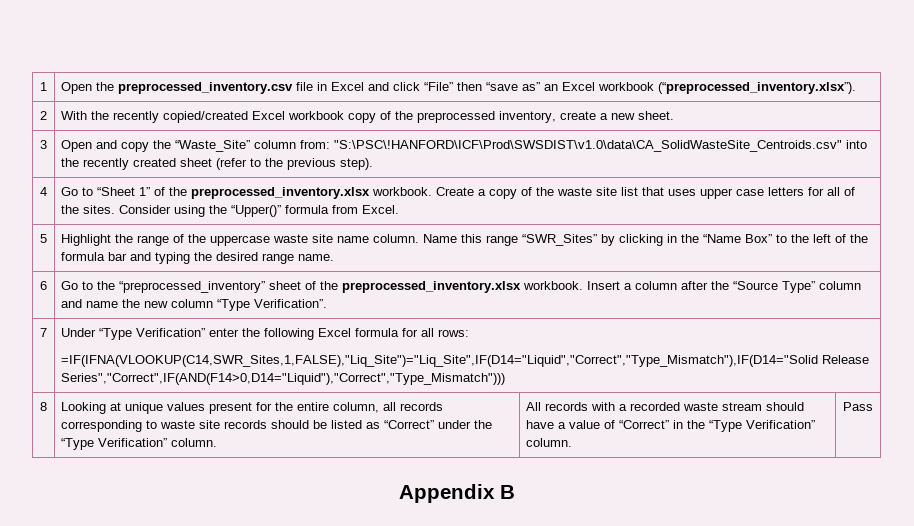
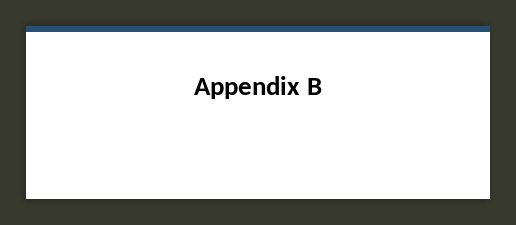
[40,82,47,91] [61,82,857,94] [40,111,47,120] [61,111,675,123] [40,140,47,149] [61,140,868,152] [61,158,374,170] [40,187,47,196] [61,187,856,199] [61,205,400,217] [40,234,47,243] [61,234,869,246] [61,252,335,264] [40,281,47,290] [61,281,862,293] [61,299,328,311] [40,328,47,337] [61,328,470,340] [61,355,870,367] [61,373,506,385] [40,402,47,411] [61,402,444,414] [61,420,493,432] [61,438,218,450] [526,402,805,411] [526,420,816,432] [526,438,573,447] [843,402,873,411] 1 | Open the preprocessed_inventory.csv file in Excel and click “File” then “save as” an Excel workbook (“preprocessed_inventory.xlsx”). // 2 | With the recently copied/created Excel workbook copy of the preprocessed inventory, create a new sheet. // 3 | Open and copy the “Waste_Site” column from: "S:\PSC\!HANFORD\ICF\Prod\SWSDIST\v1.0\data\CA_SolidWasteSite_Centroids.csv" into the recently created sheet (refer to the previous step). // 4 | Go to “Sheet 1” of the preprocessed_inventory.xlsx workbook. Create a copy of the waste site list that uses upper case letters for all of the sites. Consider using the “Upper()” formula from Excel. // 5 | Highlight the range of the uppercase waste site name column. Name this range “SWR_Sites” by clicking in the “Name Box” to the left of the formula bar and typing the desired range name. // 6 | Go to the “preprocessed_inventory” sheet of the preprocessed_inventory.xlsx workbook. Insert a column after the “Source Type” column and name the new column “Type Verification”. // 7 | Under “Type Verification” enter the following Excel formula for all rows: // =IF(IFNA(VLOOKUP(C14,SWR_Sites,1,FALSE),"Liq_Site")="Liq_Site",IF(D14="Liquid","Correct","Type_Mismatch"),IF(D14="Solid Release Series","Correct",IF(AND(F14>0,D14="Liquid"),"Correct","Type_Mismatch"))) // 8 | Looking at unique values present for the entire column, all records corresponding to waste site records should be listed as “Correct” under the “Type Verification” column. | All records with a recorded waste stream should have a value of “Correct” in the “Type Verification” column. | Pass // -> (194, 87) none

